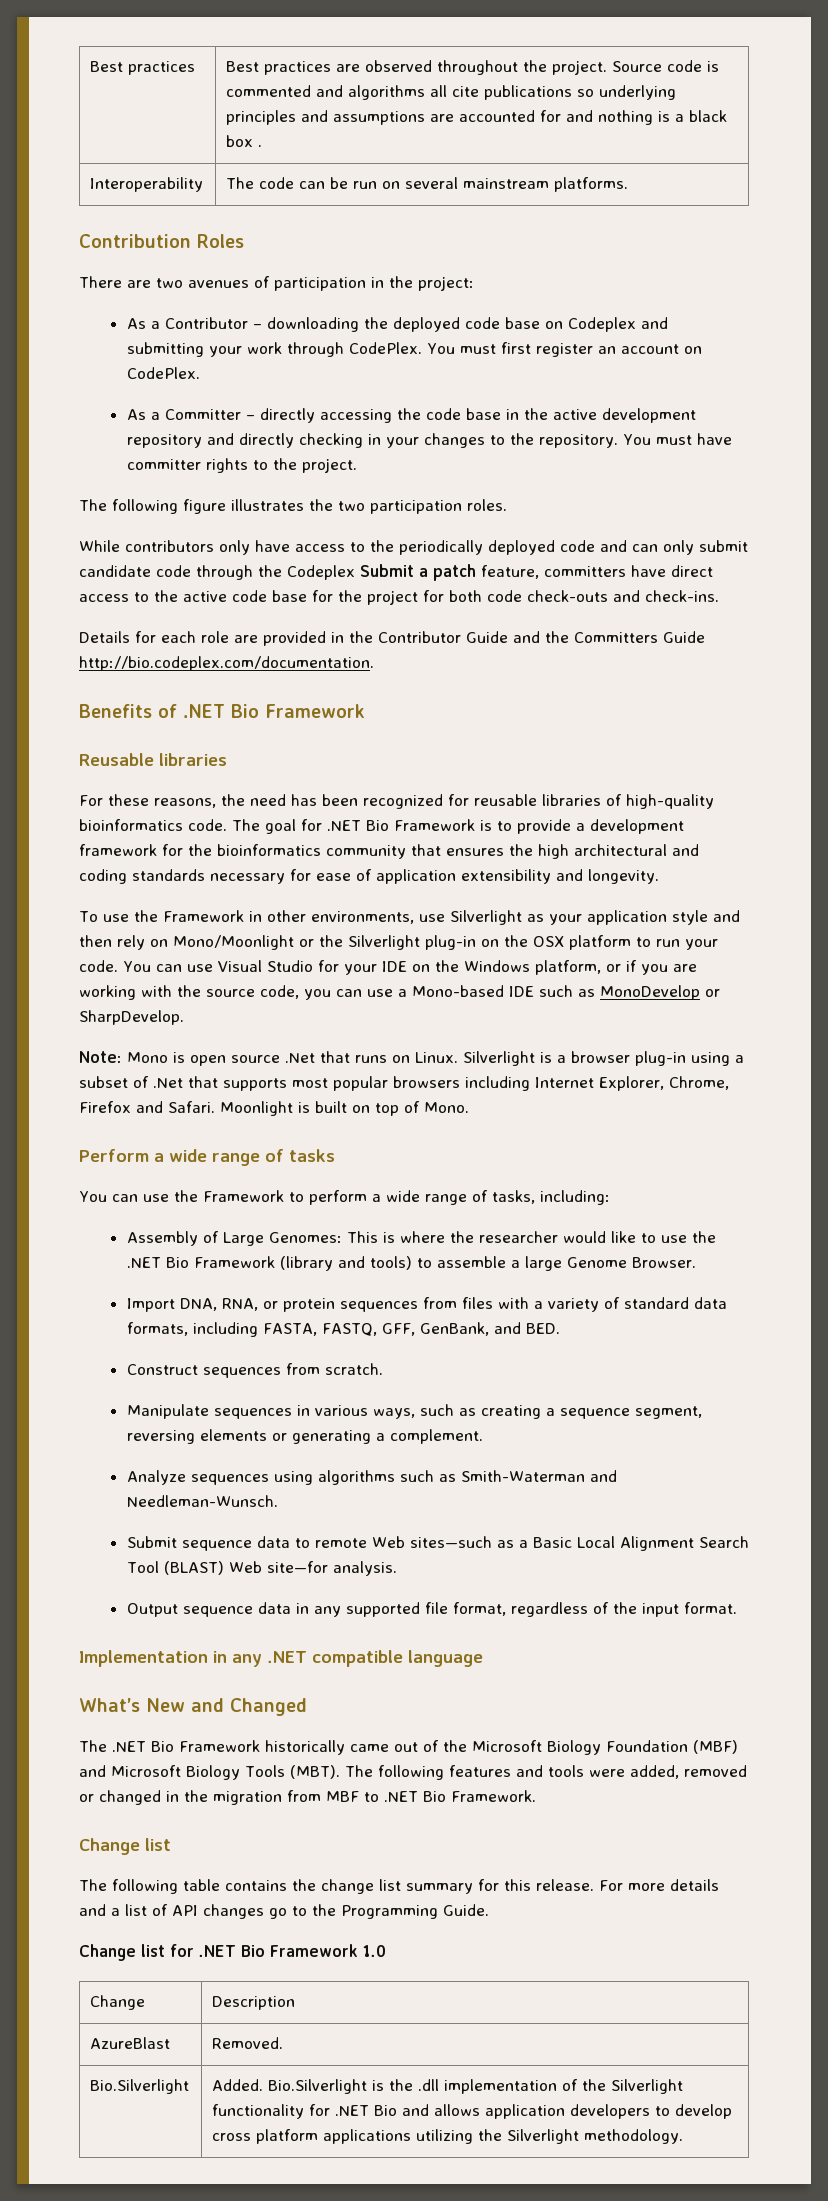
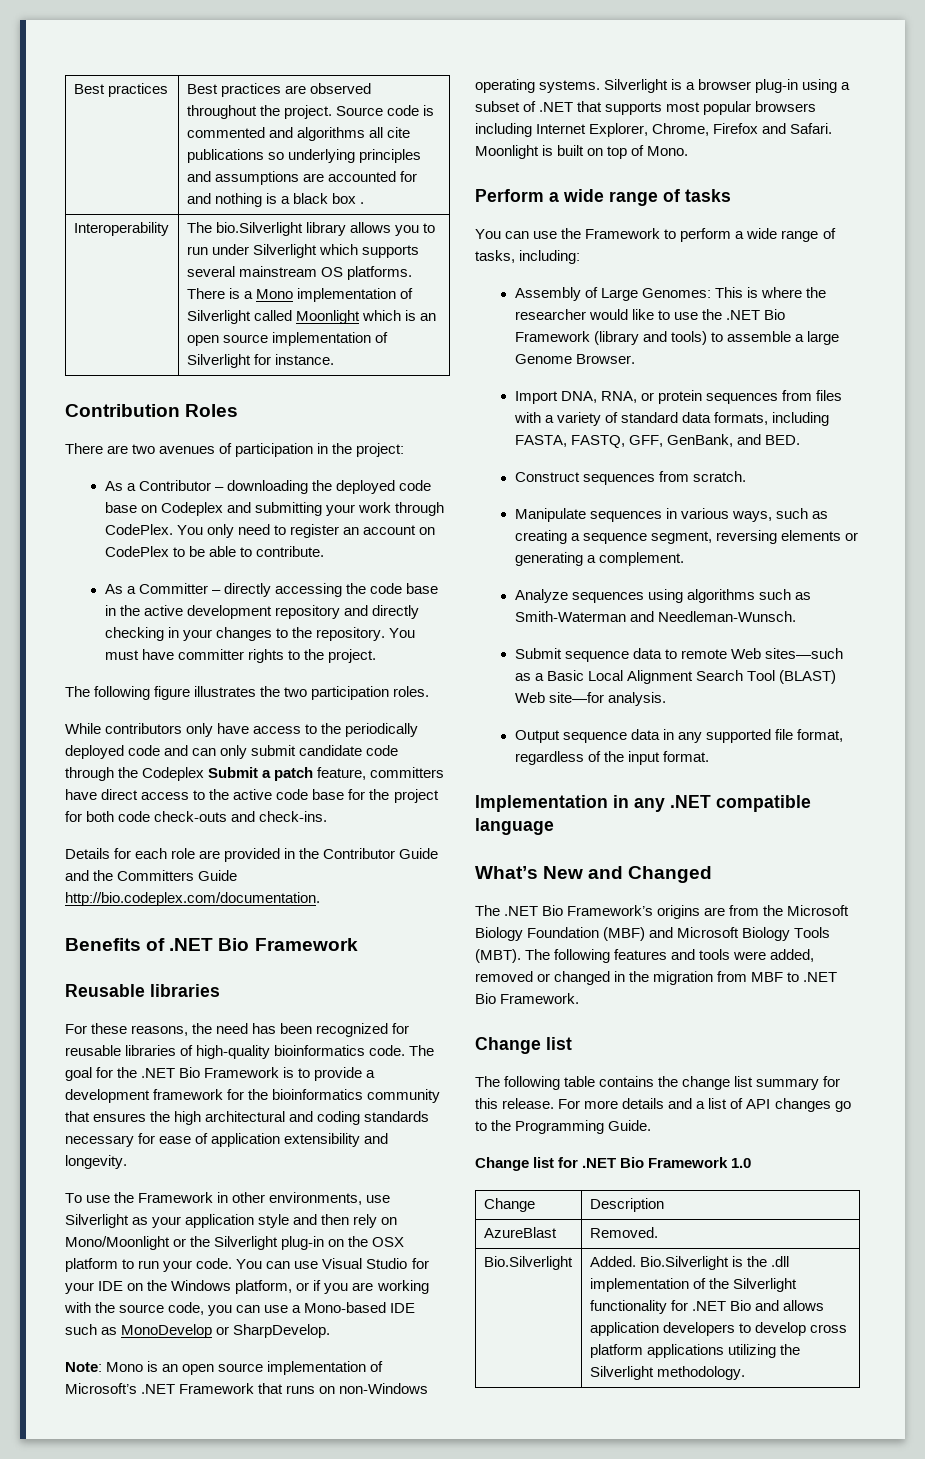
[259,177,401,189] code can be run on -> [215,222,436,236] [186,244,420,258] bio.Silverlight library allows you to run under Silverlight which supports
(550, 183) none -> [320,267,343,277] OS
(629, 184) none -> [186,288,414,302] [186,310,437,324] [186,332,389,346] [186,354,334,368] There is a Mono implementation of Silverlight called Moonlight which is an open source implementation of Silverlight for instance.
[459,342,531,354] must first -> [207,524,287,538] only need to
[126,367,200,379] CodePlex. -> [104,546,325,557] CodePlex to be able to contribute.
(322, 825) none -> [117,1067,138,1078] the
[190,1051,458,1066] open source .Net that runs on Linux. -> [162,1361,384,1375] [65,1383,429,1394] [475,79,601,93] an open source implementation of Microsoft’s .NET Framework that runs on non-Windows operating systems.
[153,1078,183,1088] .Net -> [539,102,574,112] .NET
[179,1740,439,1755] Framework historically came out of -> [567,905,760,919] Framework’s origins are from

